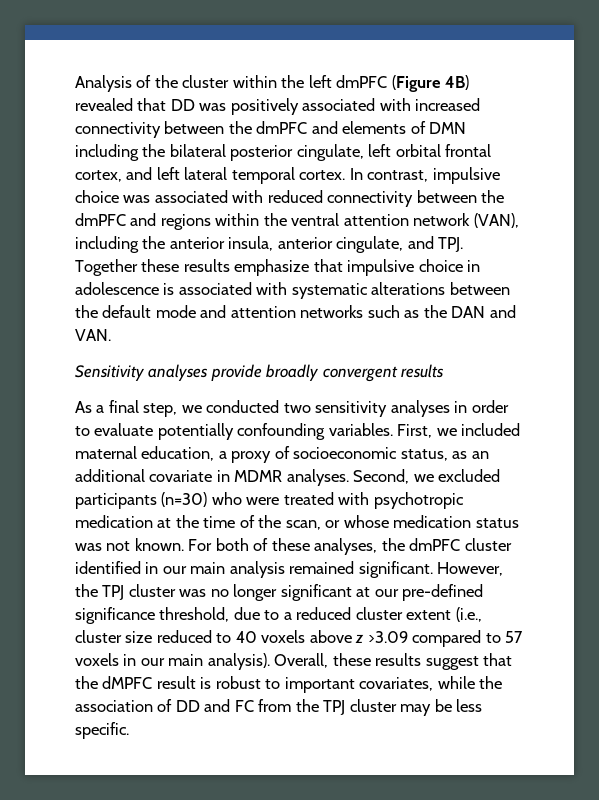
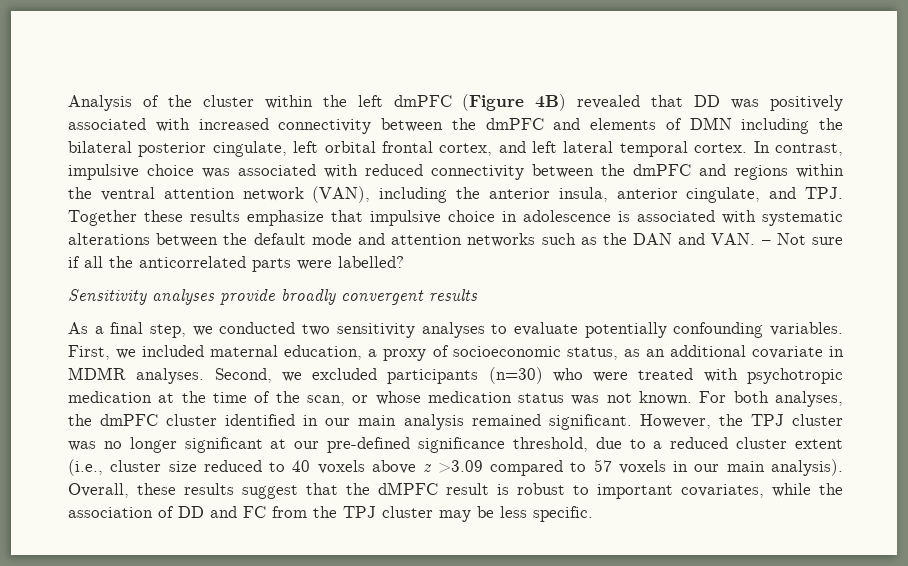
(111, 335) none -> [761,233,843,245] [68,256,404,272] – Not sure if all the anticorrelated parts were labelled?
[454,400,509,413] in order -> (485, 330) none
[253,538,310,551] of these -> (769, 397) none

